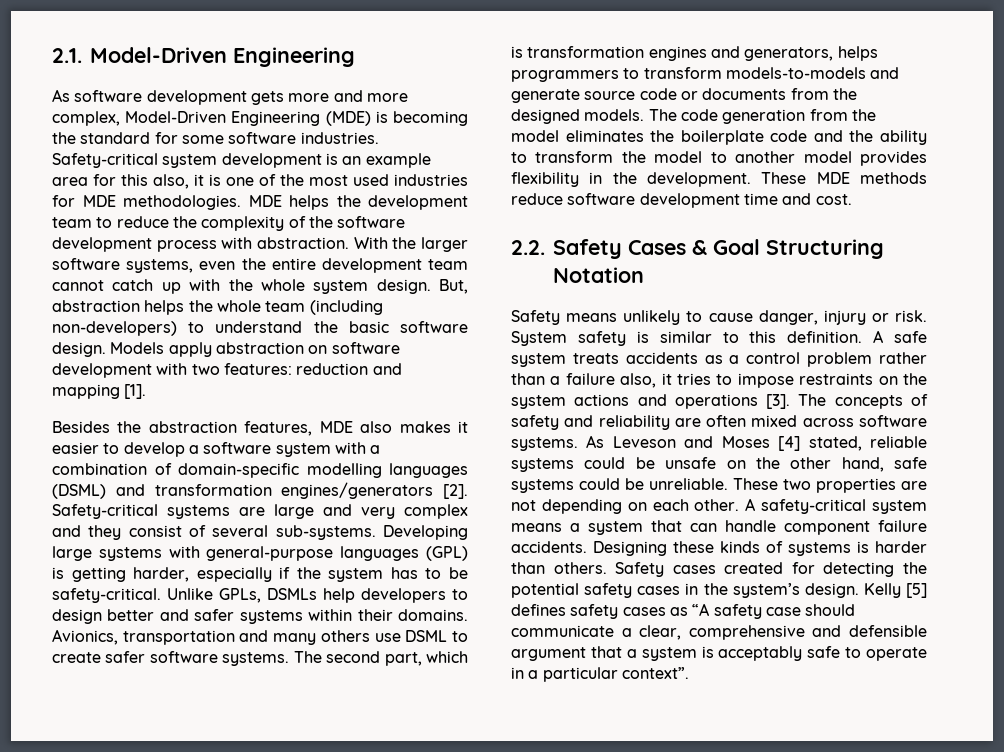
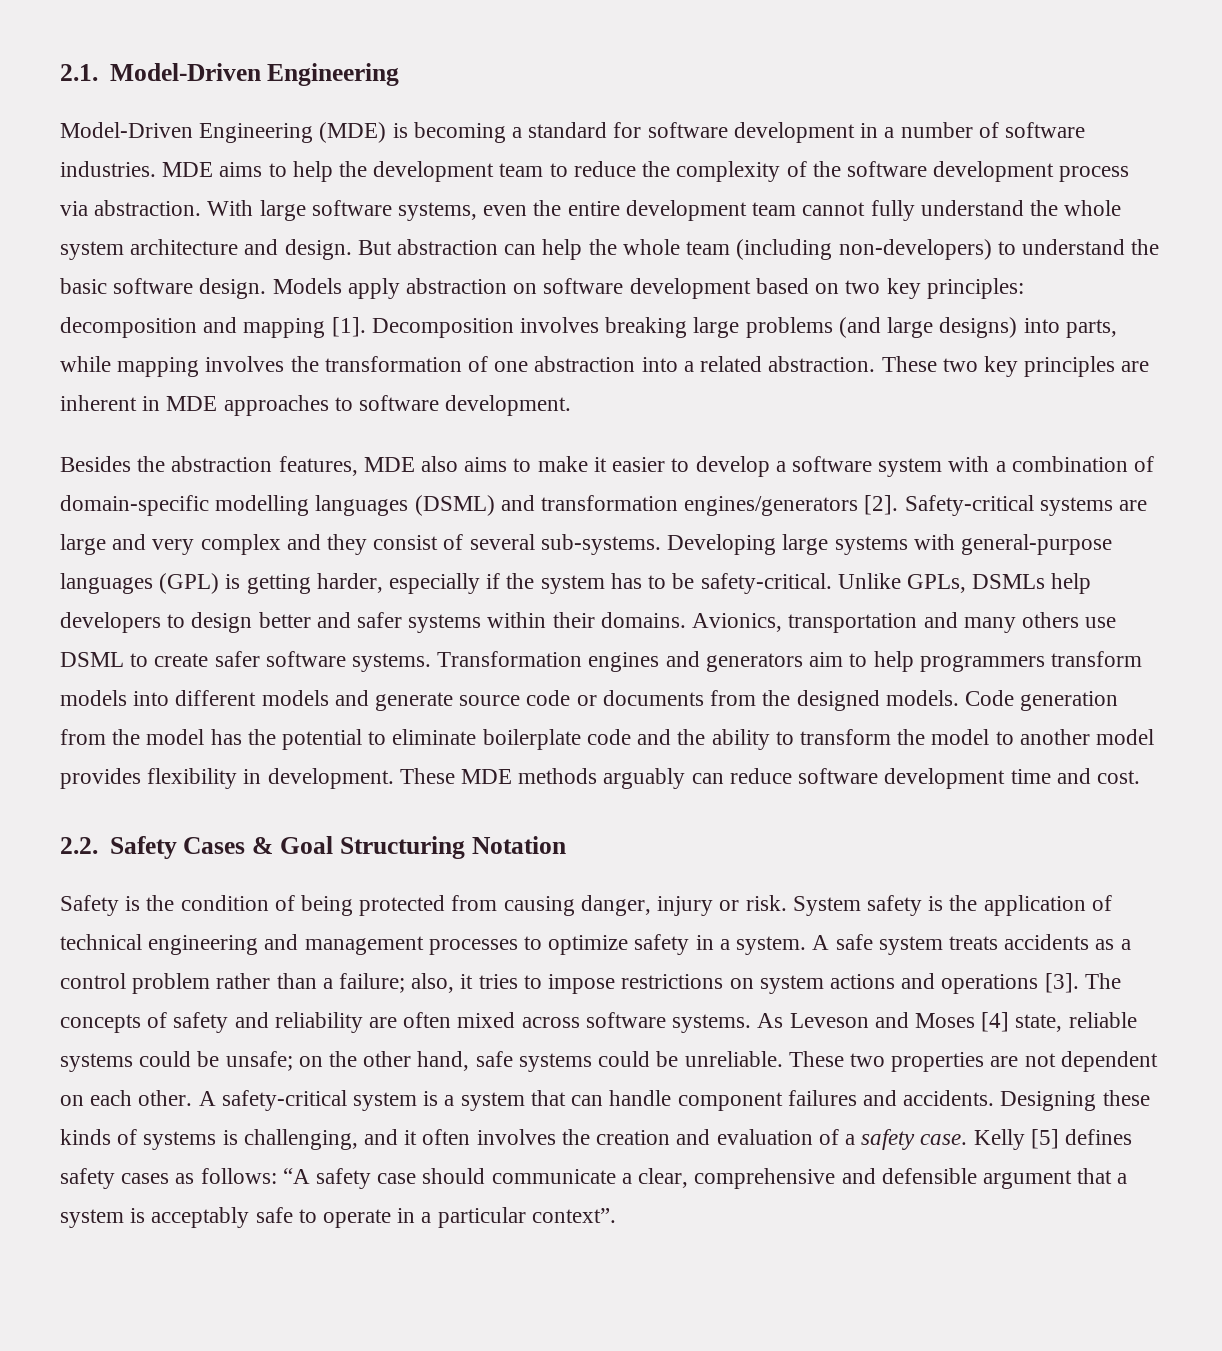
[52,89,408,105] [52,111,120,126] As software development gets more and more complex, -> (400, 74) none
[52,132,76,144] the -> [512,127,523,138] a
[181,132,379,144] [52,153,431,168] [52,174,468,189] [52,195,329,210] some software industries. Safety-critical system development is an example area for this also, it is one of the most used industries for MDE methodologies. MDE helps -> [647,122,1085,143] [60,161,333,182] software development in a number of software industries. MDE aims to help
[221,237,253,249] with -> [60,201,88,216] via
[392,237,469,252] the larger -> [259,200,306,221] large
[112,279,468,294] [52,300,185,315] catch up with the whole system design. But, abstraction helps -> [870,200,1122,221] [60,239,583,260] fully understand the whole system architecture and design. But abstraction can help
[156,363,402,375] [52,384,147,399] with two features: reduction and mapping [1]. -> [755,278,1024,299] [60,317,1117,338] [60,356,1150,377] [60,395,572,416] based on two key principles: decomposition and mapping [1]. Decomposition involves breaking large problems (and large designs) into parts, while mapping involves the transformation of one abstraction into a related abstraction. These two key principles are inherent in MDE approaches to software development.
[399,421,451,433] makes -> [464,456,588,472] aims to make
[293,651,468,666] [511,46,878,61] [511,67,866,82] The second part, which is transformation engines and generators, helps programmers to transform models-to-models -> [437,651,1142,672] [60,690,329,706] Transformation engines and generators aim to help programmers transform models into different models
[648,109,718,121] The code -> [964,690,1014,706] Code
[565,130,675,142] eliminates the -> [210,729,477,750] has the potential to eliminate
[612,172,637,184] the -> (262, 776) none
(927, 178) none -> [603,768,724,789] arguably can
[566,310,753,325] means unlikely to cause -> [125,895,575,916] is the condition of being protected from causing
[659,331,863,343] similar to this definition. -> [949,895,1112,916] [60,934,807,955] the application of technical engineering and management processes to optimize safety in a system.
[565,373,615,385] failure -> [339,973,406,993] failure;
[799,373,927,385] restraints on the -> [621,974,754,989] restrictions on
[808,436,862,451] stated, -> [1015,1014,1063,1032] state,
[665,457,717,469] unsafe -> [225,1051,293,1071] unsafe;
[541,499,622,514] depending -> [1060,1051,1158,1072] dependent
[511,523,562,532] means -> [423,1091,439,1106] is
[878,520,927,532] failure -> [787,1090,897,1106] failures and
[875,541,927,553] [511,562,927,577] [511,583,859,598] harder than others. Safety cases created for detecting the potential safety cases in the system’s design. -> [243,1129,968,1150] challenging, and it often involves the creation and evaluation of a safety case.
(688, 611) none -> [200,1168,277,1184] follows:

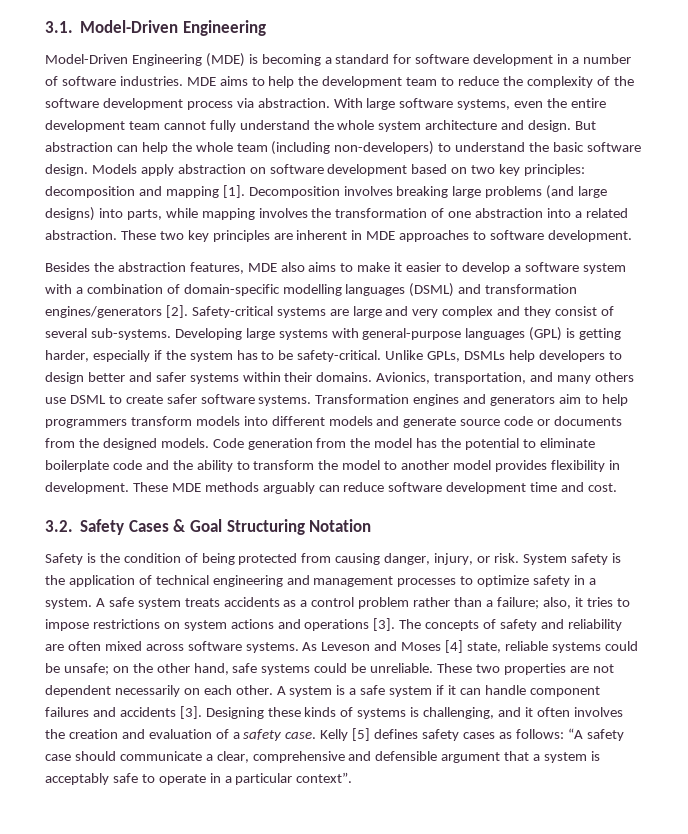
[60,64,98,81] 2.1. -> [45,21,73,33] 3.1.
[788,613,918,633] transportation -> [434,372,527,384] transportation,
[60,837,98,854] 2.2. -> [45,520,73,532] 3.2.
[657,896,714,916] injury -> [434,553,474,565] injury,
(1158, 1061) none -> [114,685,180,697] necessarily
[221,1090,347,1111] safety-critical -> (286, 690) none
[460,1090,566,1111] system that -> [360,685,456,697] safe system if it
[903,1090,995,1106] accidents. -> [119,706,202,719] accidents [3].

